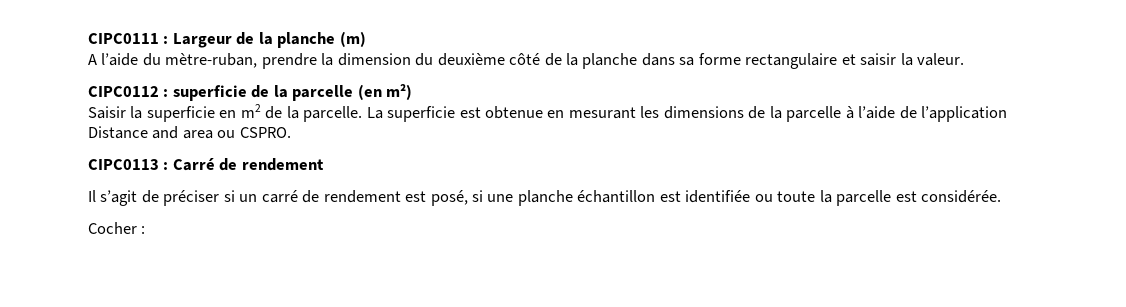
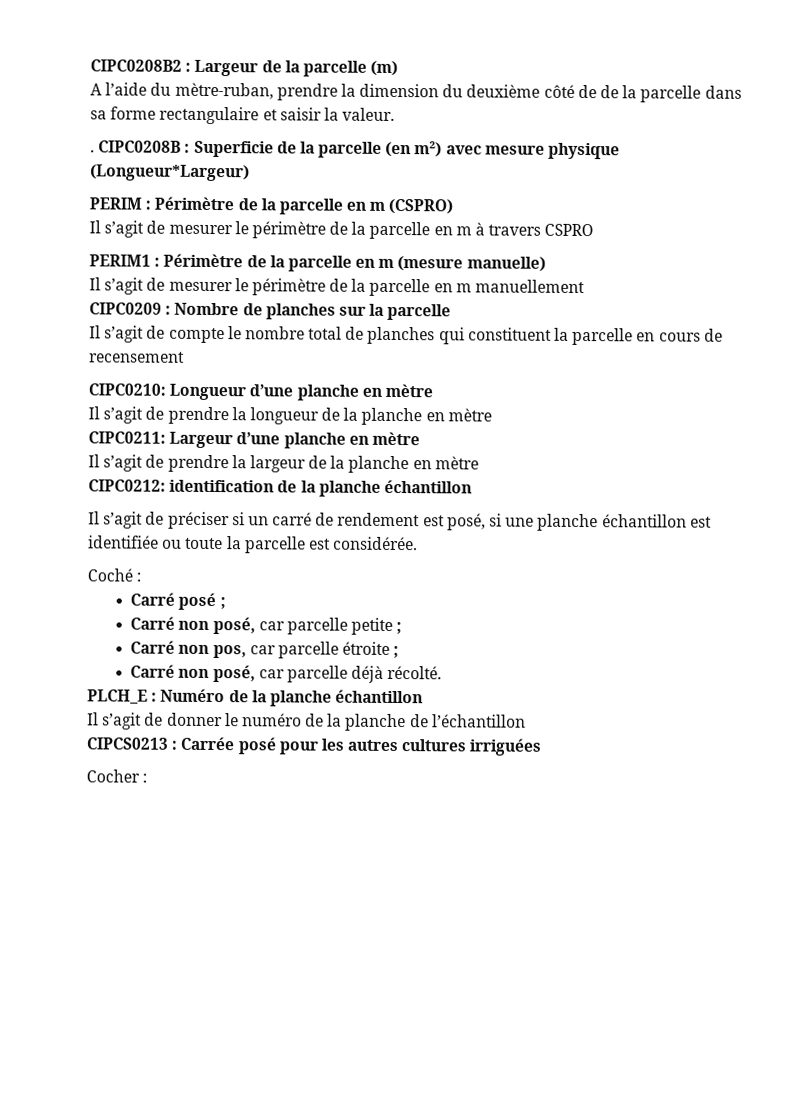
[88,33,159,44] CIPC0111 -> [90,59,182,72] CIPC0208B2
[277,32,336,48] planche -> [302,60,367,77] parcelle
[566,53,638,69] la planche -> [600,85,702,103] de la parcelle
[88,85,247,101] CIPC0112 : superficie -> [90,140,274,158] . CIPC0208B : Superficie
[88,104,1008,122] [88,126,291,139] [88,158,324,171] // Saisir la superficie en m2 de la parcelle. La superficie est obtenue en mesurant les dimensions de la parcelle à l’aide de l’application Distance and area ou CSPRO. // CIPC0113 : Carré de rendement -> [445,142,621,160] [90,164,250,182] [89,196,454,215] [89,220,595,240] [89,253,546,272] [89,277,586,297] [89,302,452,321] [89,325,723,346] [89,351,185,363] [88,383,433,401] [88,406,492,426] [88,431,420,449] [88,454,479,474] [88,479,472,497] avec mesure physique (Longueur*Largeur) // PERIM : Périmètre de la parcelle en m (CSPRO) // Il s’agit de mesurer le périmètre de la parcelle en m à travers CSPRO // PERIM1 : Périmètre de la parcelle en m (mesure manuelle) // Il s’agit de mesurer le périmètre de la parcelle en m manuellement // CIPC0209 : Nombre de planches sur la parcelle // Il s’agit de compte le nombre total de planches qui constituent la parcelle en cours de recensement // CIPC0210: Longueur d’une planche en mètre // Il s’agit de prendre la longueur de la planche en mètre // CIPC0211: Largeur d’une planche en mètre // Il s’agit de prendre la largeur de la planche en mètre // CIPC0212: identification de la planche échantillon
(1002, 196) none -> [87,568,142,582] [130,592,226,611] [130,616,403,635] [130,640,400,659] [130,664,443,683] [87,688,424,707] [87,712,526,732] [86,736,543,756] // Coché : // Carré posé ; // Carré non posé, car parcelle petite ; // Carré non pos, car parcelle étroite ; // Carré non posé, car parcelle déjà récolté. // PLCH_E : Numéro de la planche échantillon // Il s’agit de donner le numéro de la planche de l’échantillon // CIPCS0213 : Carrée posé pour les autres cultures irriguées

